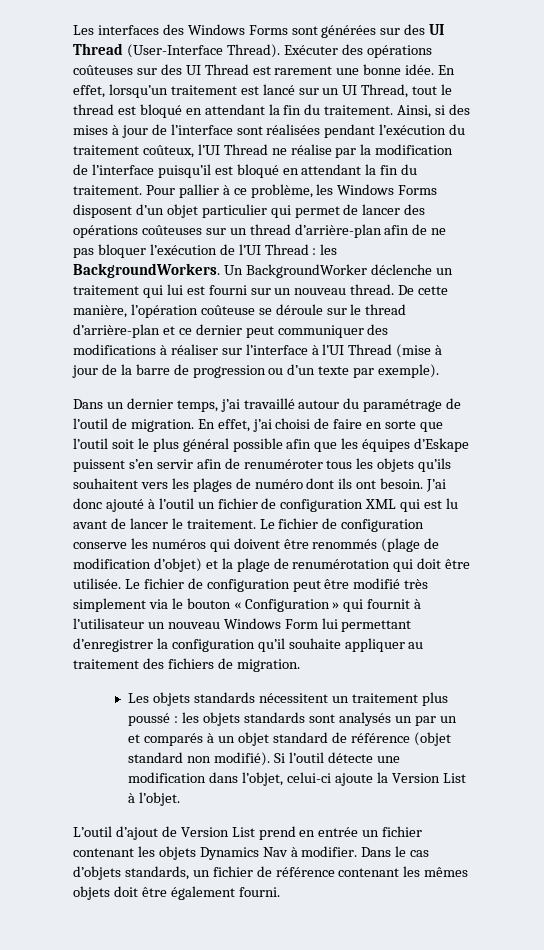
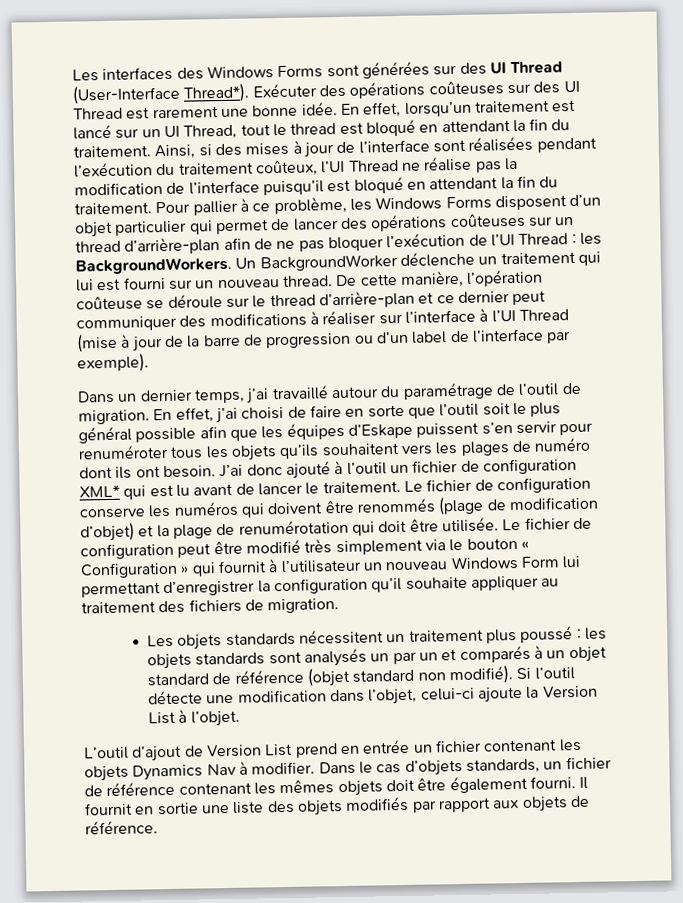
[226,44,280,58] Thread). -> [183,83,251,103] Thread*).
[335,148,357,158] par -> [475,161,502,173] pas
[318,366,350,375] texte -> [411,328,544,344] label de l’interface
[196,458,240,469] afin de -> [559,422,594,436] pour
[365,499,397,509] XML -> [79,484,120,498] XML*
(280, 892) none -> [579,776,589,789] [84,795,590,816] [85,820,158,835] Il fournit en sortie une liste des objets modifiés par rapport aux objets de référence.

